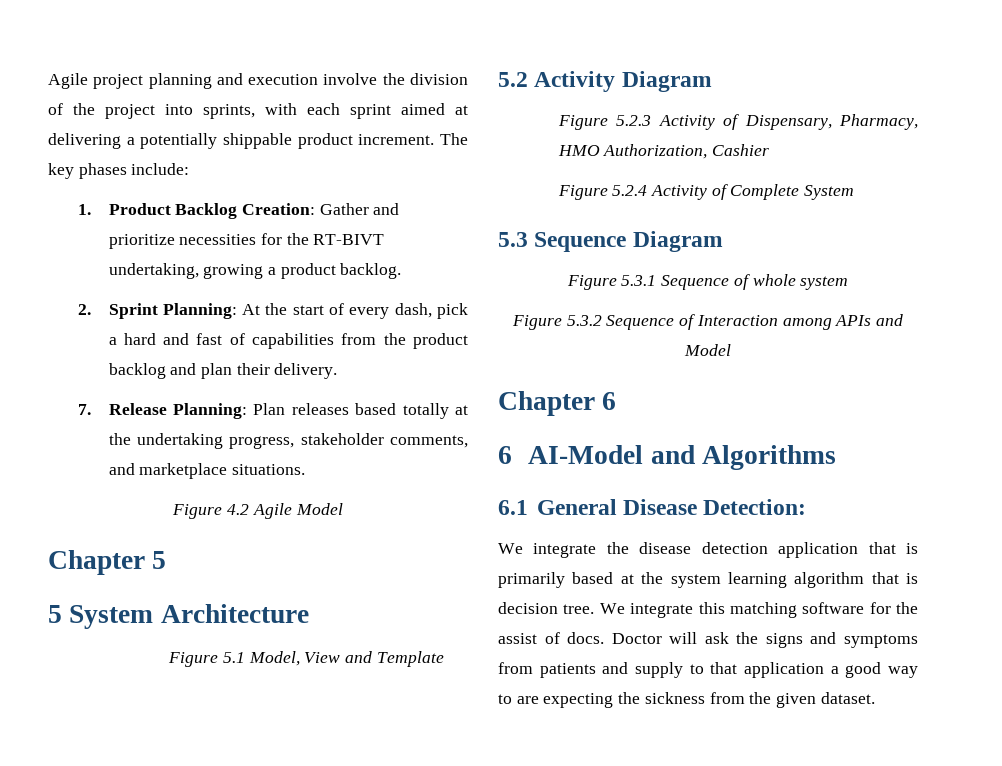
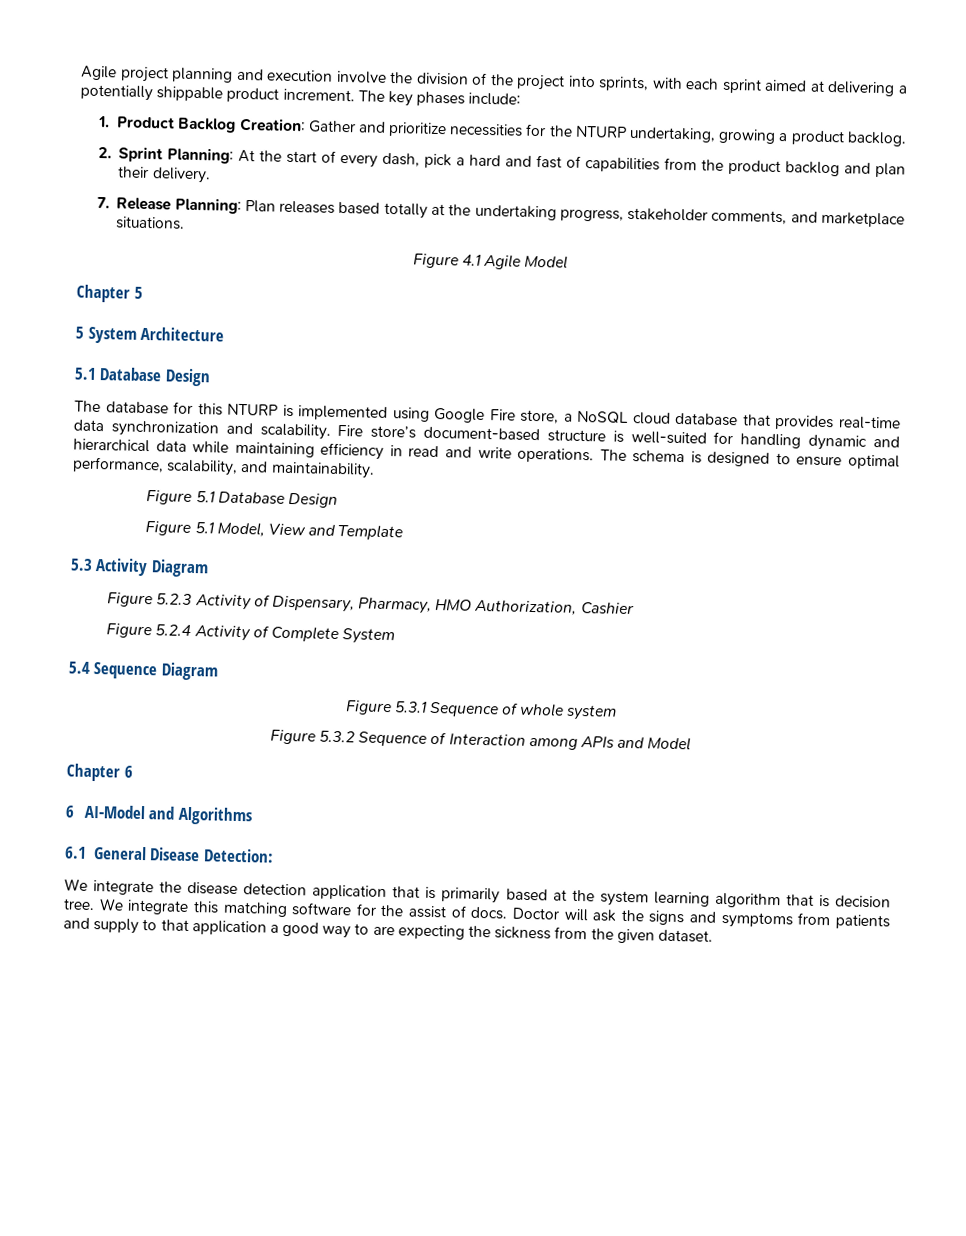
[313,234,385,245] RT-BIVT -> [574,125,627,138] NTURP
[227,504,250,515] 4.2 -> [461,254,481,266] 4.1
(309, 613) none -> [74,367,211,387] [74,400,901,431] [73,419,900,451] [73,438,900,470] [72,456,375,479] [146,490,338,508] // 5.1 Database Design // The database for this NTURP is implemented using Google Fire store, a NoSQL cloud database that provides real-time data synchronization and scalability. Fire store’s document-based structure is well-suited for handling dynamic and hierarchical data while maintaining efficiency in read and write operations. The schema is designed to ensure optimal performance, scalability, and maintainability. // Figure 5.1 Database Design
[498,72,528,87] 5.2 -> [70,558,93,571] 5.3
[498,232,528,247] 5.3 -> [68,661,91,674] 5.4

